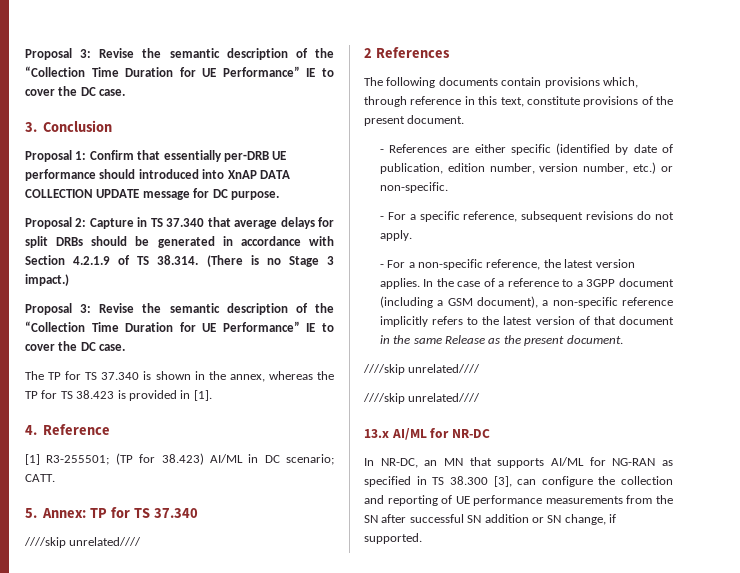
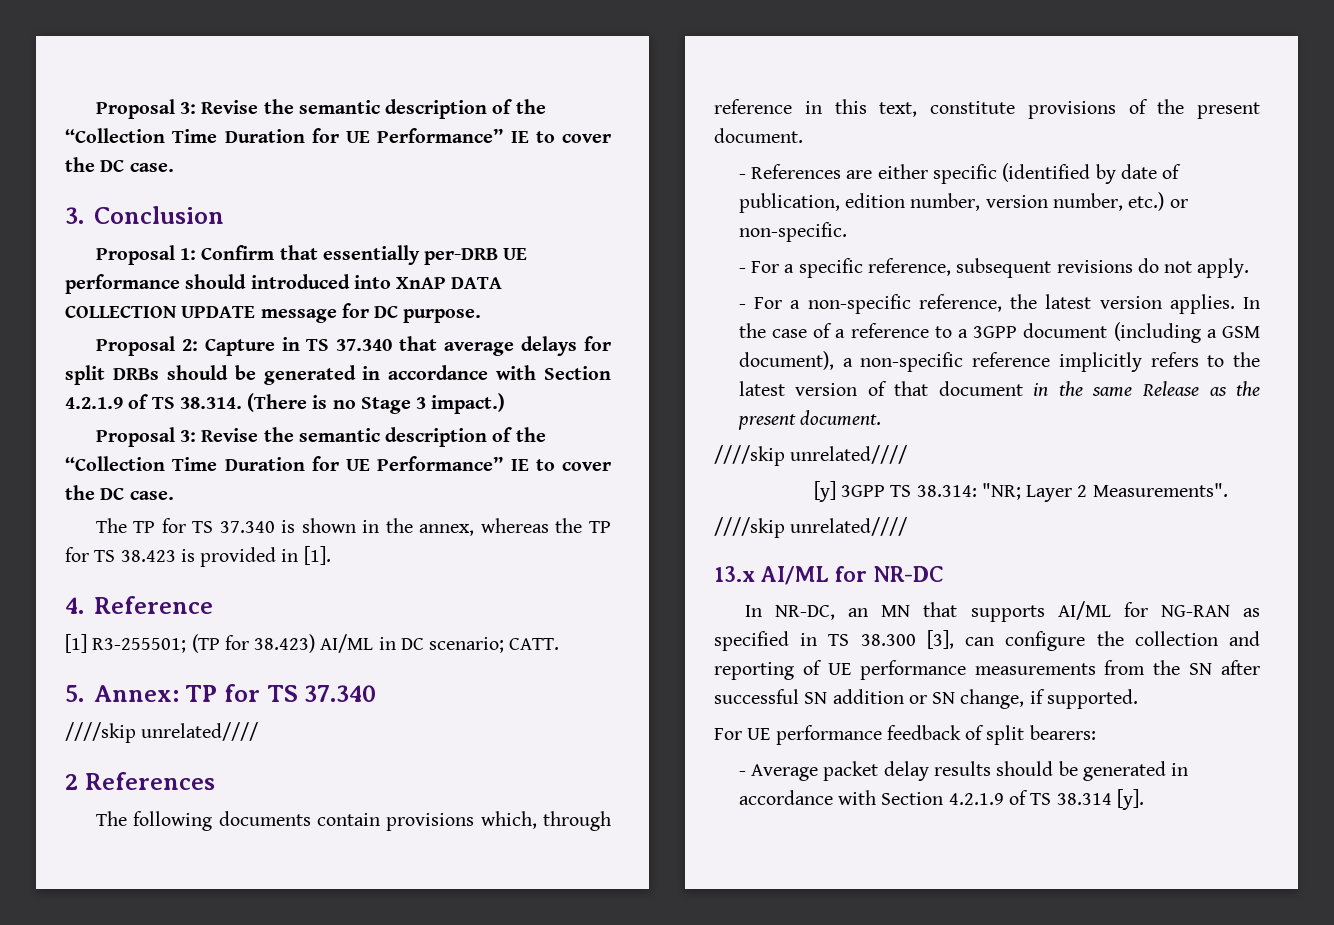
(481, 368) none -> [813,481,1228,502] // [y] 3GPP TS 38.314: "NR; Layer 2 Measurements".
(422, 538) none -> [714,725,1096,745] [738,761,1189,781] [738,789,1144,810] // For UE performance feedback of split bearers: // - Average packet delay results should be generated in accordance with Section 4.2.1.9 of TS 38.314 [y].

